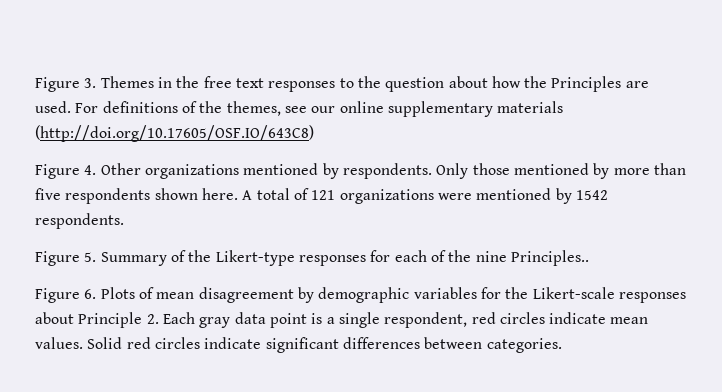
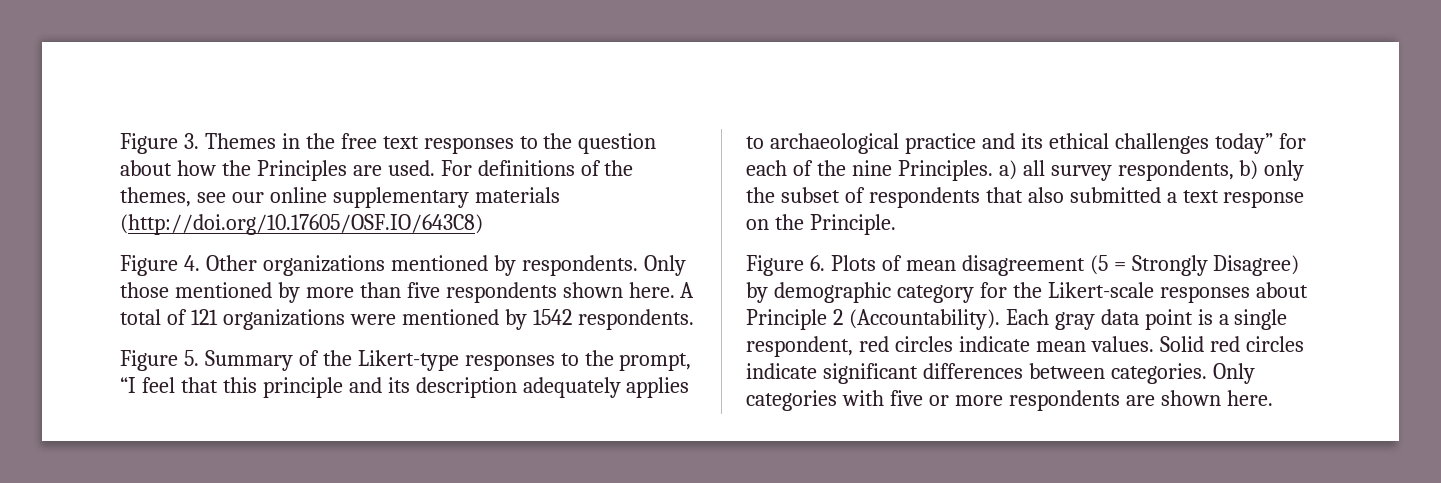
(366, 260) none -> [560,350,692,371] [120,377,690,398] [746,133,1273,154] to the prompt, “I feel that this principle and its description adequately applies to archaeological practice and its ethical challenges today”
[510,250,589,266] Principles.. -> [897,160,1305,181] [746,187,1305,208] [746,214,896,235] Principles. a) all survey respondents, b) only the subset of respondents that also submitted a text response on the Principle.
(294, 295) none -> [1089,255,1300,276] (5 = Strongly Disagree)
[413,287,477,299] variables -> [896,285,974,303] category
[146,314,159,324] 2. -> [832,309,1000,330] 2 (Accountability).
(562, 345) none -> [1212,363,1255,384] [746,390,1273,411] Only categories with five or more respondents are shown here.

